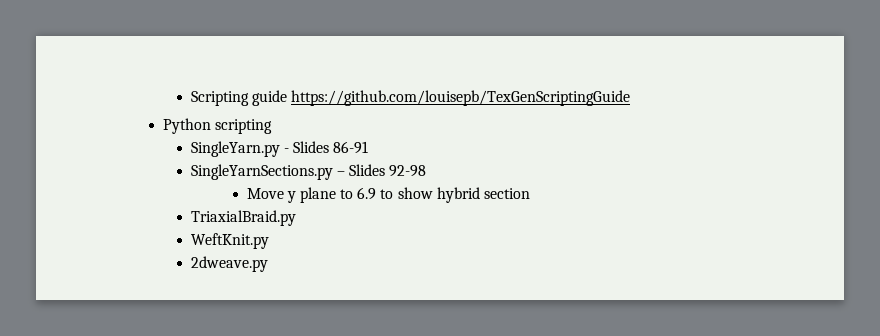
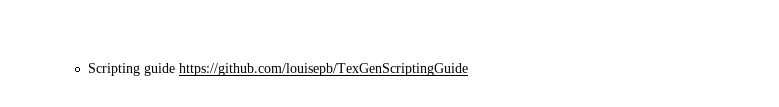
[162,118,273,134] [190,141,369,157] [190,164,427,180] [246,187,531,203] [190,210,296,226] [190,233,269,249] [190,256,268,272] // Python scripting // SingleYarn.py - Slides 86-91 // SingleYarnSections.py – Slides 92-98 // Move y plane to 6.9 to show hybrid section // TriaxialBraid.py // WeftKnit.py // 2dweave.py -> (469, 69) none

